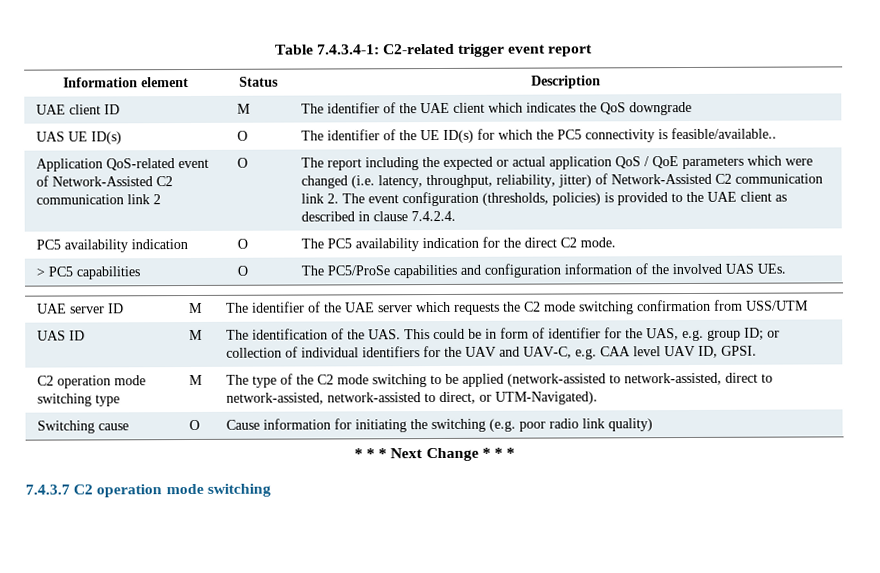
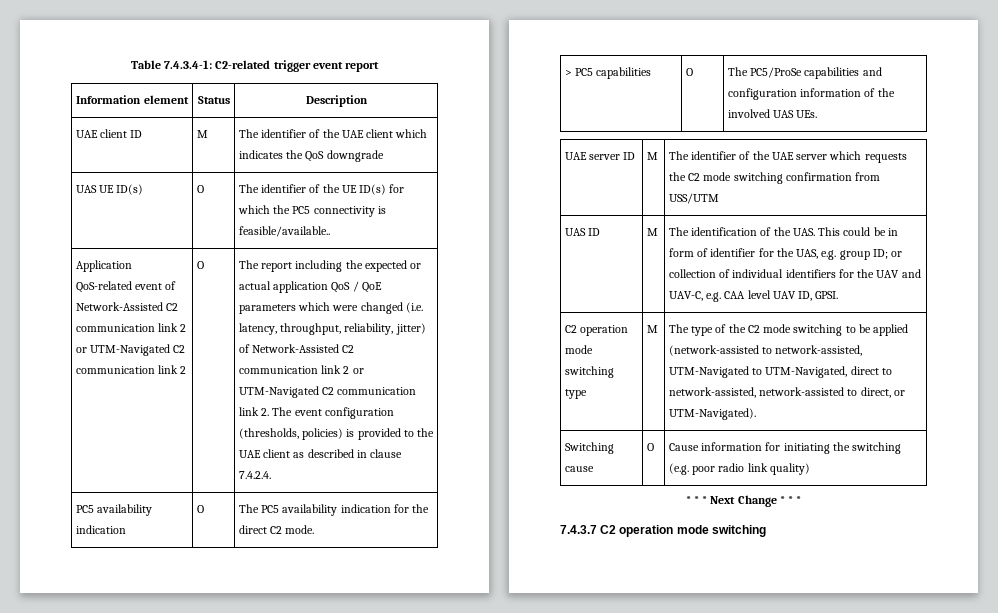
(162, 199) none -> [75,344,186,356] [75,365,187,374] or UTM-Navigated C2 communication link 2
(325, 198) none -> [343,366,364,374] [238,386,417,398] [238,407,259,416] 2 or UTM-Navigated C2 communication link
(723, 379) none -> [668,366,848,378] UTM-Navigated to UTM-Navigated,

